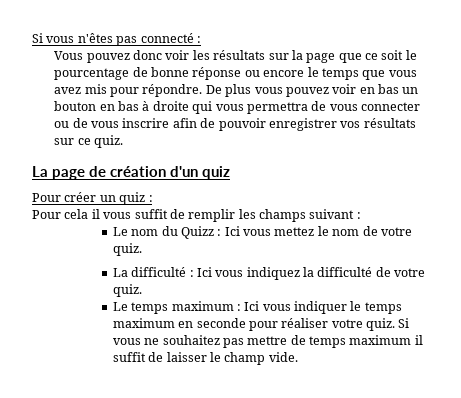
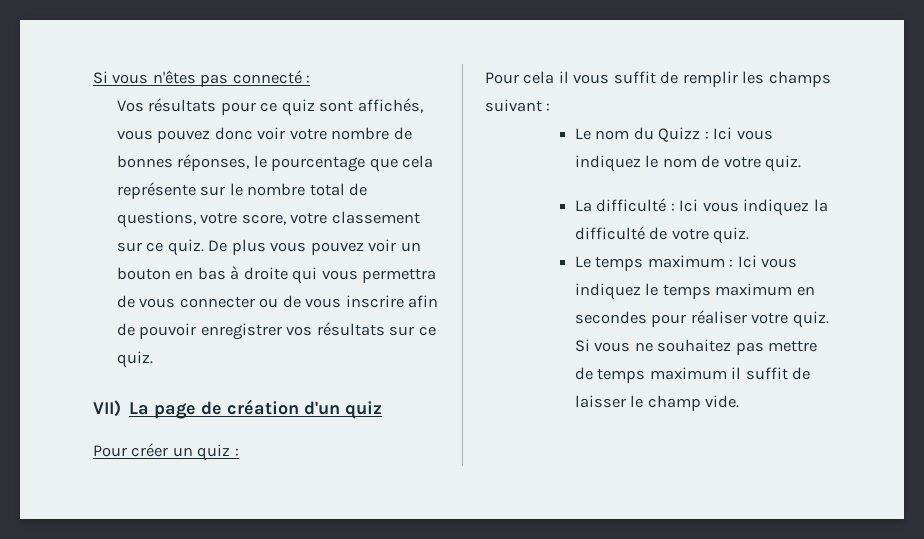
[54,50,417,63] [54,67,417,80] [54,84,203,97] Vous pouvez donc voir les résultats sur la page que ce soit le pourcentage de bonne réponse ou encore le temps que vous avez mis pour répondre. -> [116,98,423,116] [116,127,412,143] [116,154,434,172] [116,182,368,199] [116,211,420,228] [116,239,204,256] Vos résultats pour ce quiz sont affichés, vous pouvez donc voir votre nombre de bonnes réponses, le pourcentage que cela représente sur le nombre total de questions, votre score, votre classement sur ce quiz.
[359,84,400,94] en bas -> (397, 245) none
(124, 141) none -> [93,400,121,417] VII)
[274,227,315,236] mettez -> [574,155,641,172] indiquez
[294,301,348,314] indiquer -> [574,283,641,300] indiquez
[196,318,246,328] seconde -> [574,311,647,324] secondes

